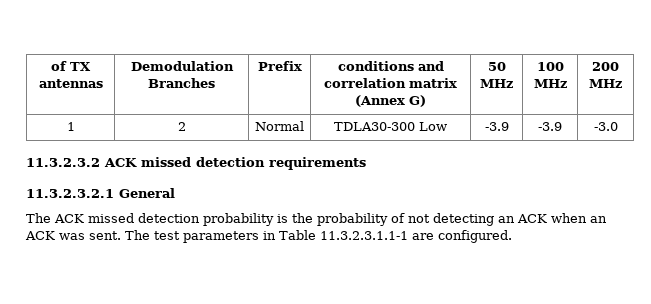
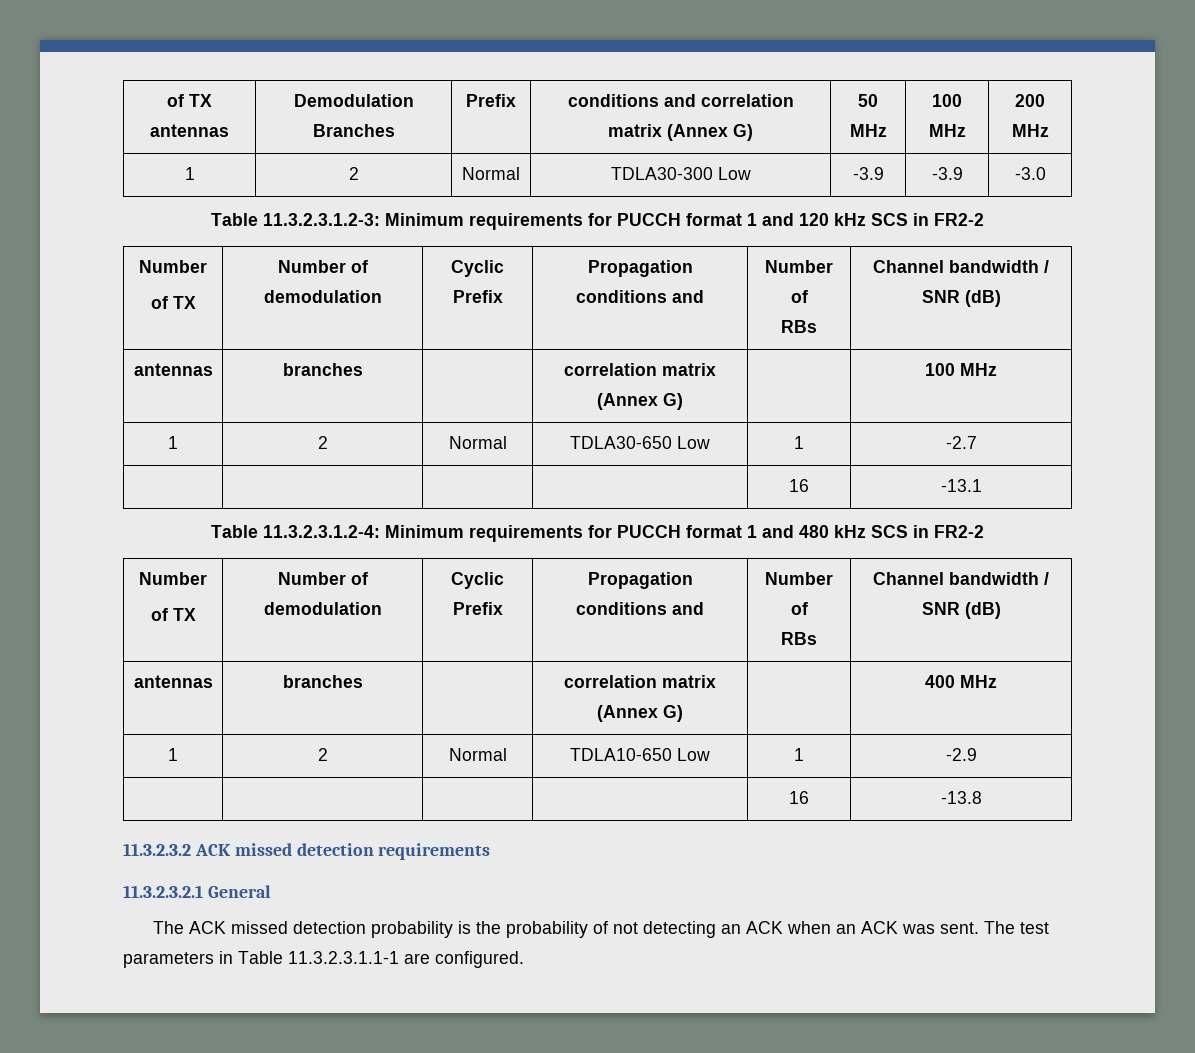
(618, 126) none -> [211,213,984,230] [139,260,207,273] [150,296,196,309] [277,260,368,273] [263,290,382,303] [451,260,504,277] [452,290,503,303] [587,260,693,277] [576,290,704,303] [765,260,833,273] [790,290,808,303] [781,320,817,333] [873,260,1049,273] [921,290,1001,307] [133,363,213,376] [282,363,363,376] [564,363,716,376] [597,393,683,410] [925,363,997,376] [168,436,178,449] [317,436,328,449] [448,436,507,449] [570,436,710,449] [794,436,804,449] [945,436,977,449] [789,479,809,492] [940,479,982,492] [211,525,984,542] [139,572,207,585] [150,608,196,621] [277,572,368,585] [263,602,382,615] [451,572,504,589] [452,602,503,615] [587,572,693,589] [576,602,704,615] [765,572,833,585] [790,602,808,615] [781,632,817,645] [873,572,1049,585] [921,602,1001,619] [133,675,213,688] [282,675,363,688] [564,675,716,688] [597,705,683,722] [925,675,997,688] [168,748,178,761] [317,748,328,761] [448,748,507,761] [570,748,710,761] [794,748,804,761] [945,748,977,761] [789,791,809,804] [940,791,982,804] // Table 11.3.2.3.1.2-3: Minimum requirements for PUCCH format 1 and 120 kHz SCS in FR2-2 // Number // of TX | Number of demodulation | Cyclic Prefix | Propagation conditions and | Number of // RBs | Channel bandwidth / SNR (dB) // antennas | branches | | correlation matrix (Annex G) | | 100 MHz // 1 | 2 | Normal | TDLA30-650 Low | 1 | -2.7 // | | | | 16 | -13.1 // Table 11.3.2.3.1.2-4: Minimum requirements for PUCCH format 1 and 480 kHz SCS in FR2-2 // Number // of TX | Number of demodulation | Cyclic Prefix | Propagation conditions and | Number of // RBs | Channel bandwidth / SNR (dB) // antennas | branches | | correlation matrix (Annex G) | | 400 MHz // 1 | 2 | Normal | TDLA10-650 Low | 1 | -2.9 // | | | | 16 | -13.8

